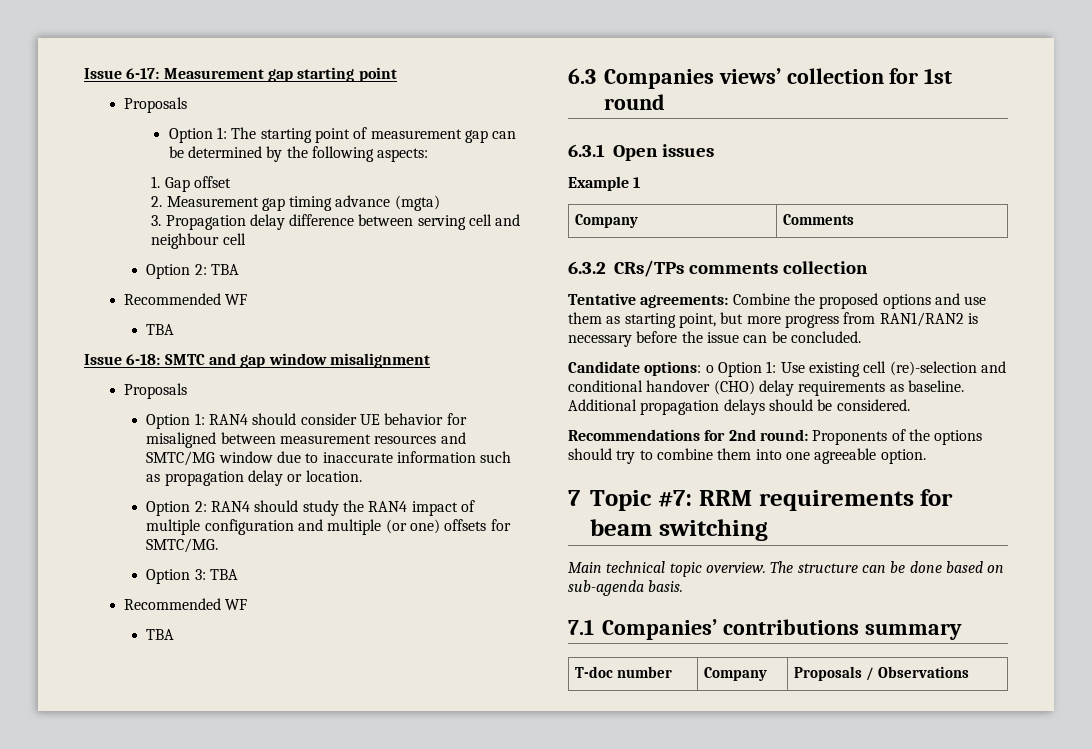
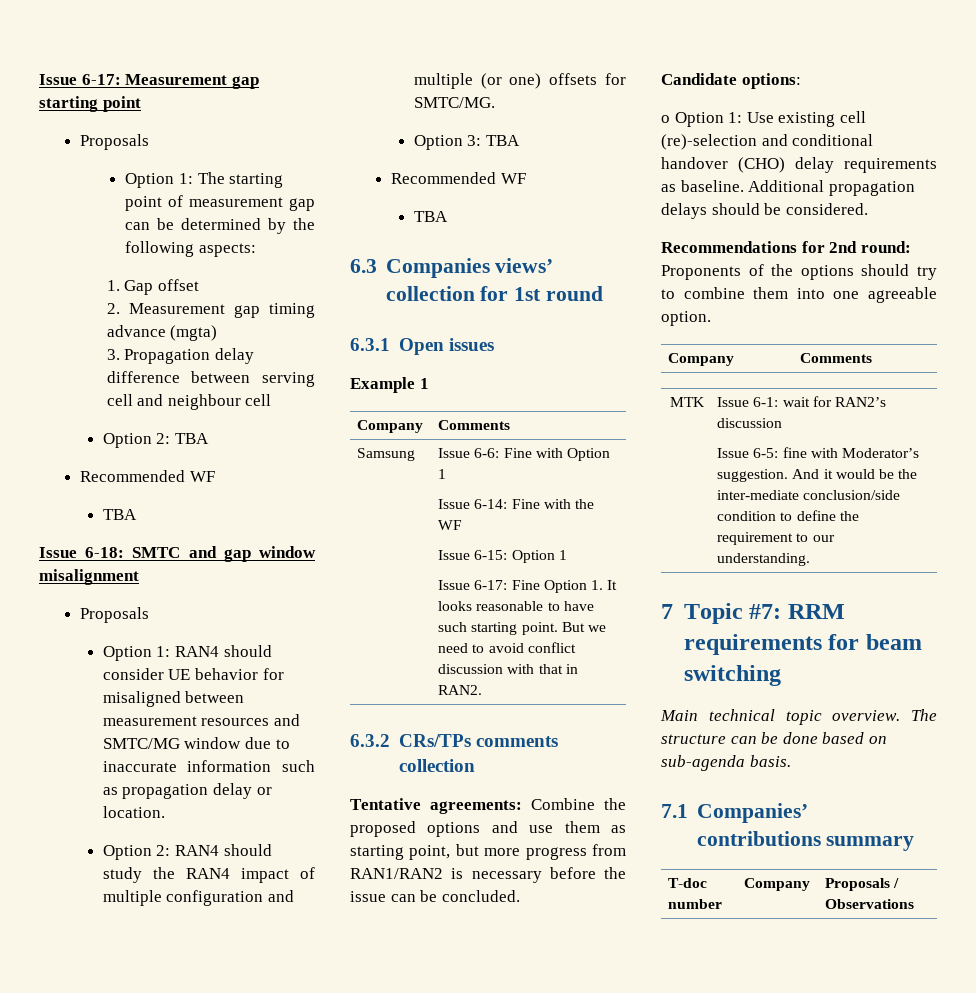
(855, 219) none -> [357,448,416,461] [438,448,610,461] [438,469,447,479] [438,499,594,509] [438,520,463,530] [438,550,567,563] [438,580,618,593] [438,601,594,611] [438,622,606,635] [438,642,576,653] [438,664,578,674] [438,685,483,695] // Samsung | Issue 6-6: Fine with Option 1 // Issue 6-14: Fine with the WF // Issue 6-15: Option 1 // Issue 6-17: Fine Option 1. It looks reasonable to have such starting point. But we need to avoid conflict discussion with that in RAN2.
(702, 368) none -> (801, 81) //
(926, 456) none -> [668,353,735,366] [800,353,873,363] [669,397,705,407] [717,396,886,407] [717,418,783,428] [717,447,919,458] [717,469,918,482] [717,490,901,500] [717,510,859,521] [717,532,835,545] [717,553,811,566] // Company | Comments // MTK | Issue 6-1: wait for RAN2’s discussion // Issue 6-5: fine with Moderator’s suggestion. And it would be the inter-mediate conclusion/side condition to define the requirement to our understanding.

